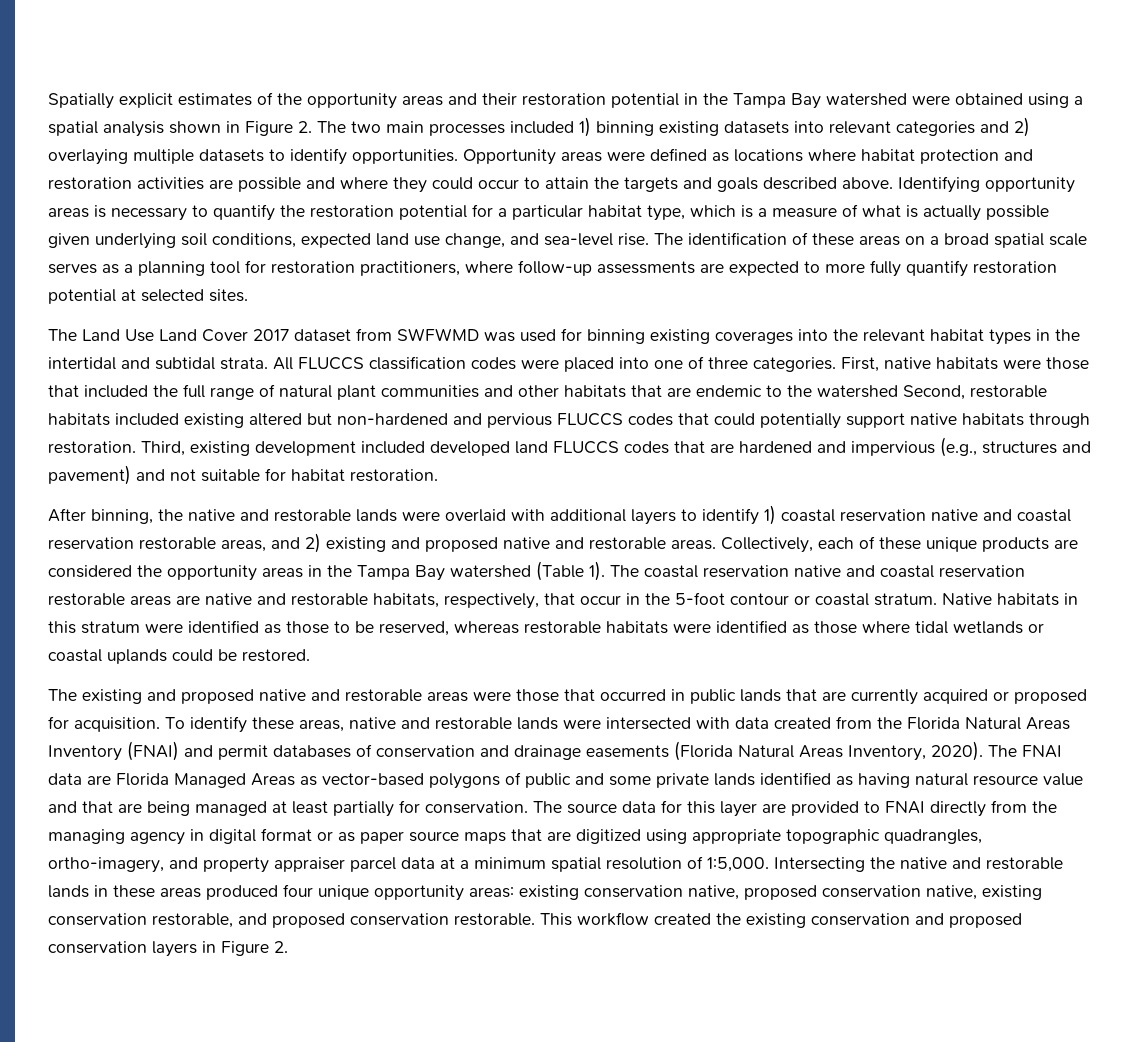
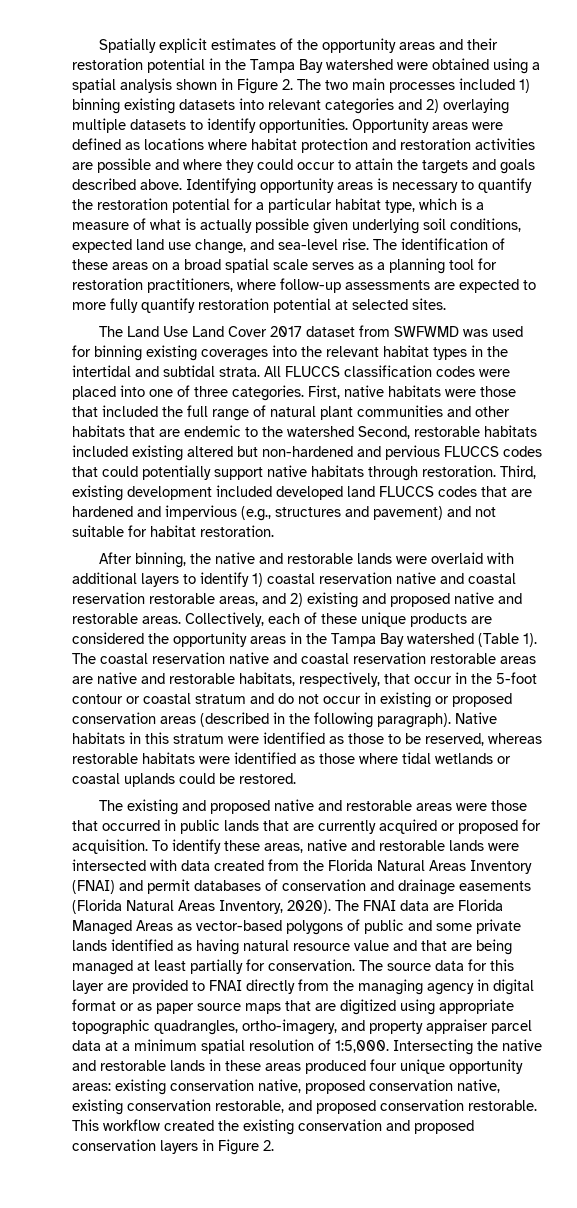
[874,593,937,606] stratum. -> [195,692,512,708] [72,712,451,728] stratum and do not occur in existing or proposed conservation areas (described in the following paragraph).

